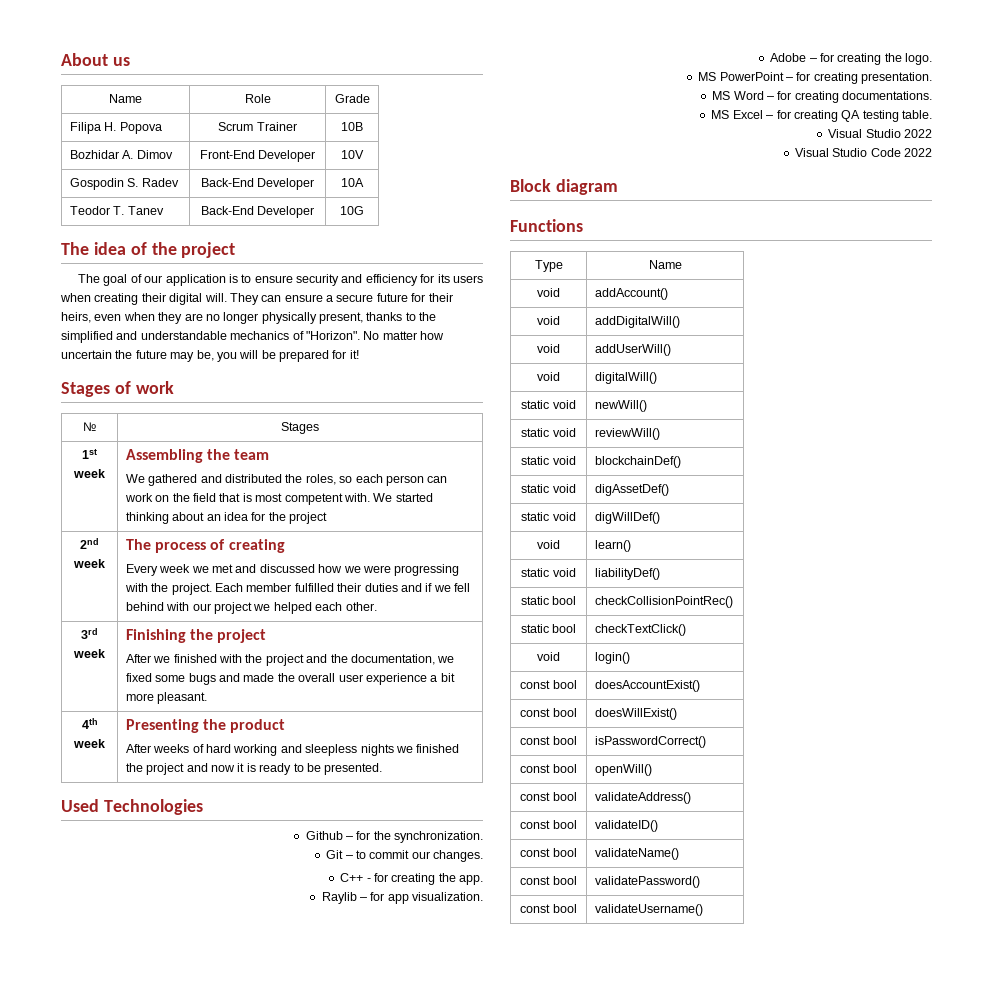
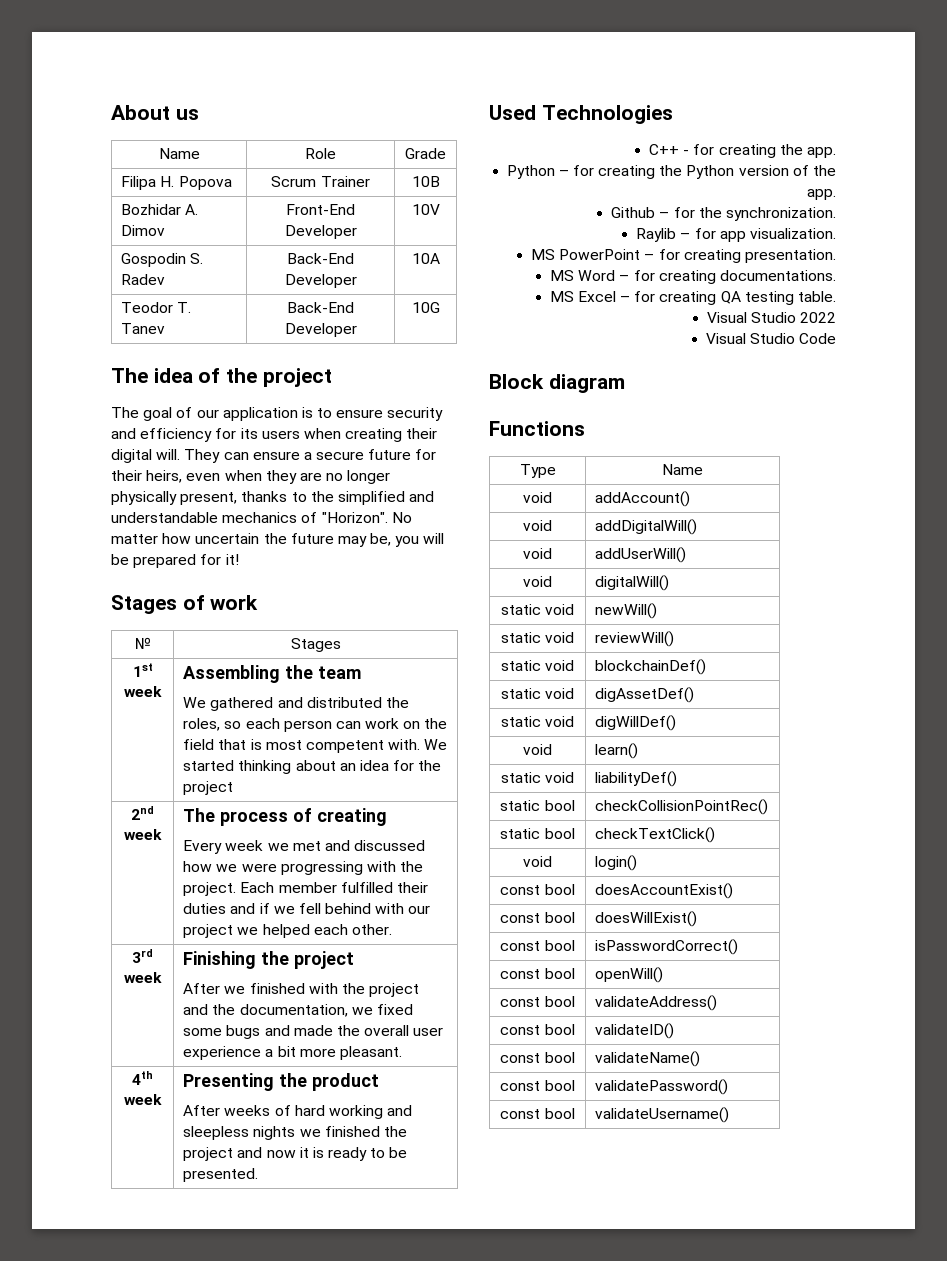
[305,831,483,843] [326,850,483,862] // Github – for the synchronization. // Git – to commit our changes. -> (673, 114) none
(483, 880) none -> [506,165,836,179] [807,189,836,200] [611,207,836,221] // Python – for creating the Python version of the app. // Github – for the synchronization.
[770,53,932,65] // Adobe – for creating the logo. -> (836, 233) none
[904,148,932,157] 2022 -> (836, 338) none

